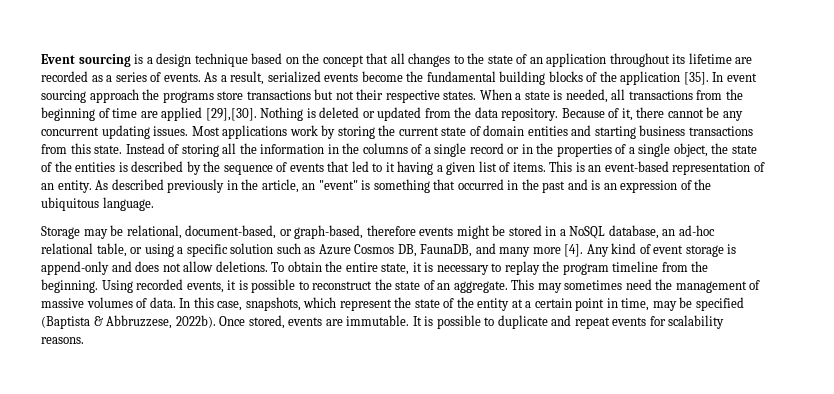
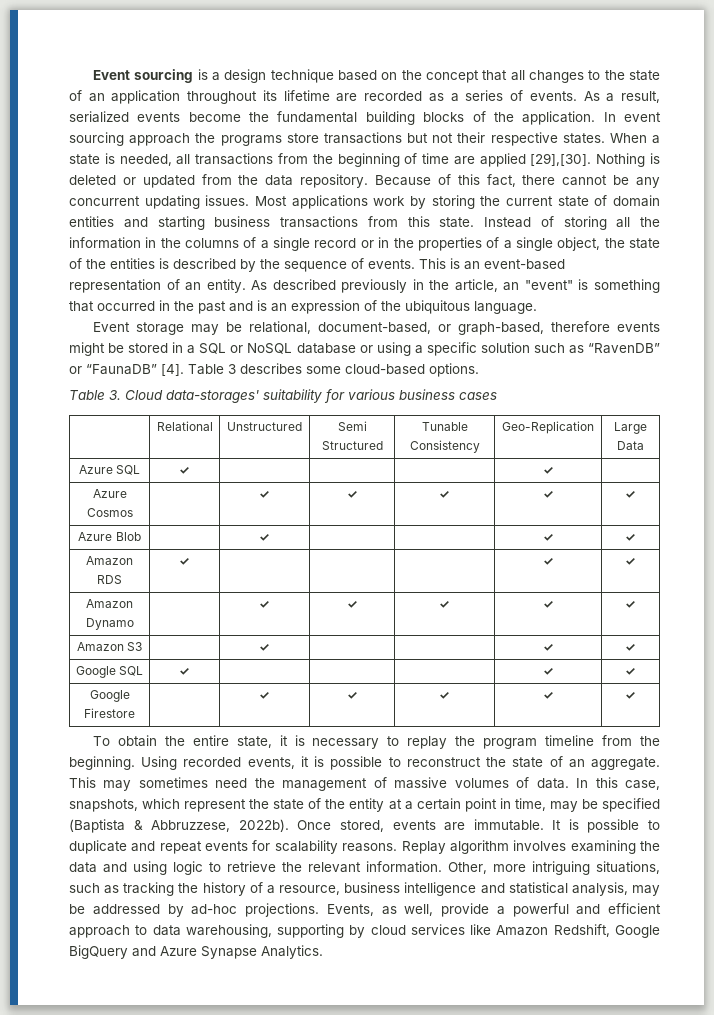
[620,71,709,85] application [35]. -> [522,111,596,125] application.
[621,108,633,121] it, -> [457,174,516,187] this fact,
[289,161,546,175] events that led to it having a given list of items. -> [368,259,415,269] events.
[41,226,80,239] Storage -> [92,322,184,335] Event storage
[569,225,715,239] [41,243,127,257] NoSQL database, an ad-hoc relational table, -> [199,343,356,354] SQL or NoSQL database
[318,243,737,257] [41,261,268,275] Azure Cosmos DB, FaunaDB, and many more [4]. Any kind of event storage is append-only and does not allow deletions. -> [588,343,660,354] [69,363,479,377] [69,389,497,403] [156,421,213,431] [227,422,302,431] [337,421,367,431] [321,441,383,450] [421,422,468,431] [409,440,480,453] [502,421,594,434] [614,422,647,434] [617,441,644,450] [78,465,141,475] [179,467,190,474] [542,467,554,474] [92,489,127,498] [86,508,133,517] [259,491,270,498] [346,491,358,498] [439,491,450,498] [542,491,554,498] [625,491,636,498] [78,532,141,541] [259,534,270,541] [542,534,554,541] [625,534,636,541] [86,556,133,565] [97,575,122,584] [179,558,190,565] [542,558,554,565] [625,558,636,565] [86,599,133,608] [85,618,134,630] [259,601,270,608] [346,601,358,608] [439,601,450,608] [542,601,554,608] [625,601,636,608] [76,642,143,651] [259,644,270,651] [542,644,554,651] [625,644,636,651] [75,666,144,678] [179,668,190,675] [542,668,554,675] [625,668,636,675] [89,690,130,702] [84,708,135,718] [259,692,270,699] [346,692,358,699] [439,692,450,699] [542,692,554,699] [625,692,636,699] “RavenDB” or “FaunaDB” [4]. Table 3 describes some cloud-based options. // Table 3. Cloud data-storages' suitability for various business cases // | Relational | Unstructured | Semi Structured | Tunable Consistency | Geo-Replication | Large Data // Azure SQL | ✓ | | | | ✓ | // Azure Cosmos | | ✓ | ✓ | ✓ | ✓ | ✓ // Azure Blob | | ✓ | | | ✓ | ✓ // Amazon RDS | ✓ | | | | ✓ | ✓ // Amazon Dynamo | | ✓ | ✓ | ✓ | ✓ | ✓ // Amazon S3 | | ✓ | | | ✓ | ✓ // Google SQL | ✓ | | | | ✓ | ✓ // Google Firestore | | ✓ | ✓ | ✓ | ✓ | ✓ //
(84, 340) none -> [401,840,661,854] [69,861,660,875] [69,882,660,896] [69,903,661,917] [69,924,660,938] [69,945,323,959] Replay algorithm involves examining the data and using logic to retrieve the relevant information. Other, more intriguing situations, such as tracking the history of a resource, business intelligence and statistical analysis, may be addressed by ad-hoc projections. Events, as well, provide a powerful and efficient approach to data warehousing, supporting by cloud services like Amazon Redshift, Google BigQuery and Azure Synapse Analytics.

